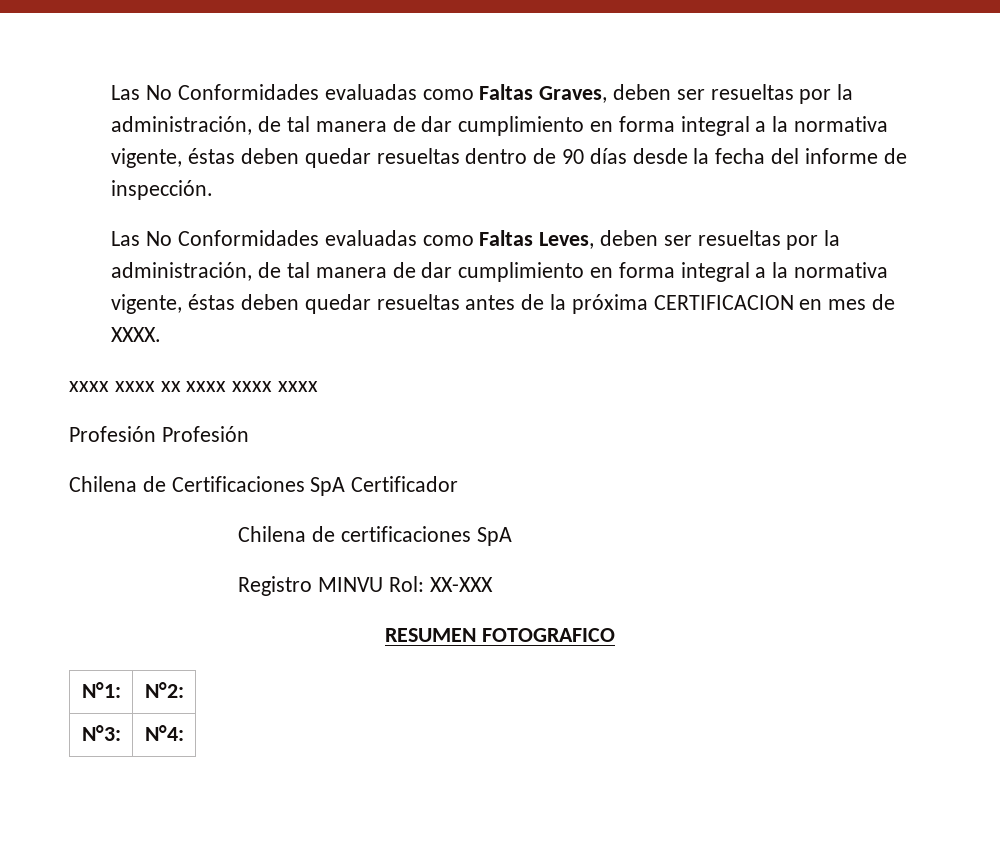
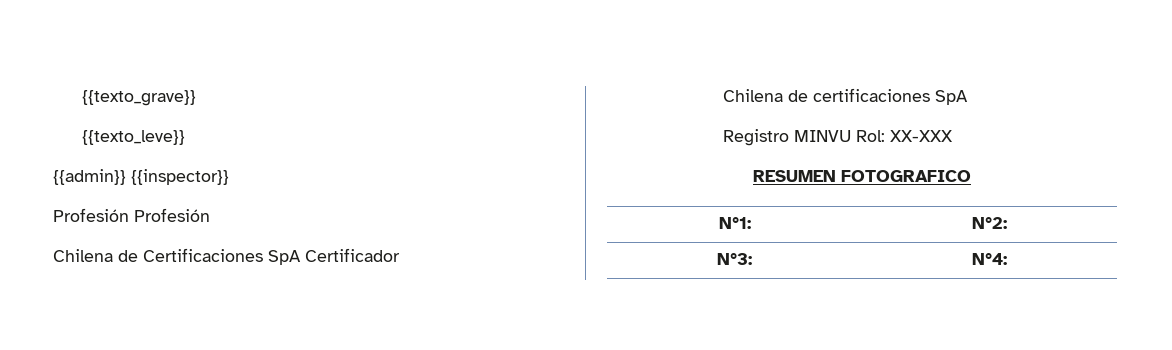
[111,84,854,104] [111,116,888,136] [111,148,907,168] [111,180,214,200] [111,230,841,250] [111,262,888,282] [111,294,895,314] [111,327,162,342] [69,381,319,392] Las No Conformidades evaluadas como Faltas Graves, deben ser resueltas por la administración, de tal manera de dar cumplimiento en forma integral a la normativa vigente, éstas deben quedar resueltas dentro de 90 días desde la fecha del informe de inspección. // Las No Conformidades evaluadas como Faltas Leves, deben ser resueltas por la administración, de tal manera de dar cumplimiento en forma integral a la normativa vigente, éstas deben quedar resueltas antes de la próxima CERTIFICACION en mes de XXXX. // xxxx xxxx xx xxxx xxxx xxxx -> [81,90,196,106] [81,130,185,145] [53,169,229,185] {{texto_grave}} // {{texto_leve}} // {{admin}} {{inspector}}

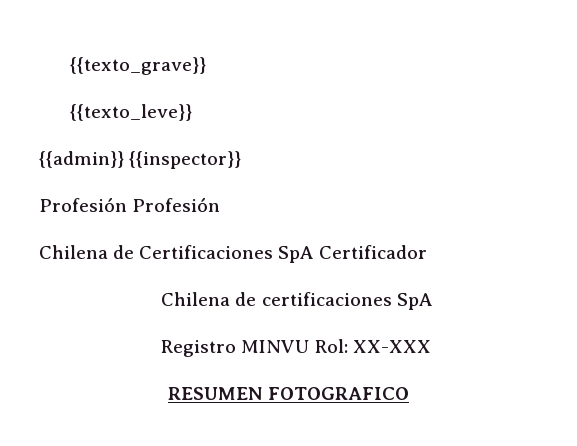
[718,217,751,229] [971,217,1007,229] [717,253,752,265] [971,253,1007,265] // N°1: | N°2: // N°3: | N°4: -> (409, 393) none

